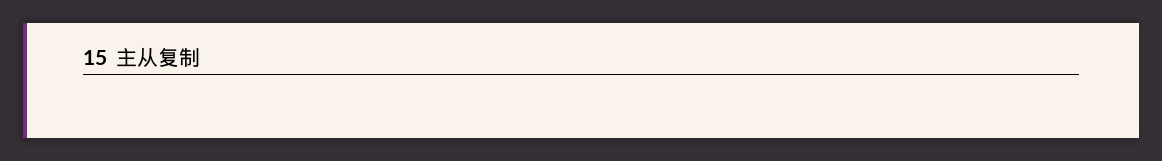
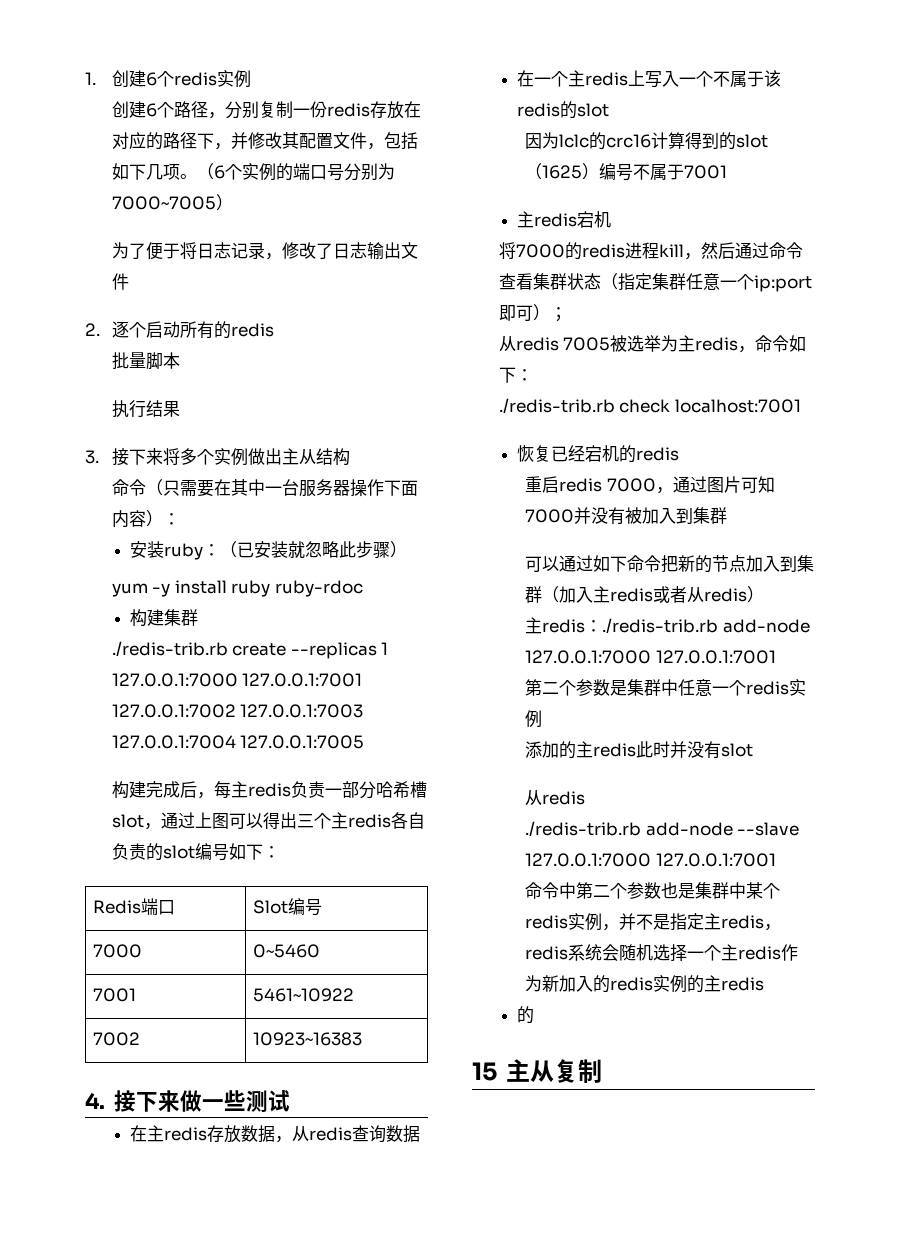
(83, 57) none -> [85,70,251,88] [111,101,421,119] [111,132,418,150] [111,163,395,181] [111,194,233,211] [111,242,418,260] [111,273,129,290] [85,321,274,339] [111,352,180,370] [111,400,180,418] [85,448,350,466] [111,479,418,497] [111,510,180,528] [130,541,408,560] [111,580,363,597] [130,609,199,627] [111,641,389,659] [111,673,363,687] [111,704,364,718] [111,735,365,749] [111,781,427,799] [111,812,425,830] [111,843,280,861] [92,898,175,915] [252,898,322,916] [92,944,142,958] [252,944,320,958] [92,988,136,1002] [252,988,354,1002] [92,1032,140,1046] [252,1032,362,1046] [85,1090,290,1112] [130,1125,421,1143] [517,70,782,88] [517,101,610,119] [525,132,769,150] [525,163,728,181] [517,211,612,228] [498,242,803,260] [498,273,812,292] [498,304,567,322] [498,335,807,353] [498,367,533,383] [498,398,801,414] [517,445,680,463] [525,476,775,494] [525,507,728,525] [525,555,815,573] [525,586,765,603] [525,617,810,634] [525,650,776,664] [525,679,807,696] [525,710,543,728] [525,741,754,759] [525,790,586,806] [525,821,800,837] [525,853,776,867] [525,882,781,899] [525,913,782,931] [525,944,799,962] [525,975,765,993] [517,1006,535,1024] 1.创建6个redis实例 // 创建6个路径，分别复制一份redis存放在对应的路径下，并修改其配置文件，包括如下几项。（6个实例的端口号分别为7000~7005） // 为了便于将日志记录，修改了日志输出文件 // 2.逐个启动所有的redis // 批量脚本 // 执行结果 // 3.接下来将多个实例做出主从结构 // 命令（只需要在其中一台服务器操作下面内容）： // 安装ruby：（已安装就忽略此步骤） // yum -y install ruby ruby-rdoc // 构建集群 // ./redis-trib.rb create --replicas 1 127.0.0.1:7000 127.0.0.1:7001 127.0.0.1:7002 127.0.0.1:7003 127.0.0.1:7004 127.0.0.1:7005 // 构建完成后，每主redis负责一部分哈希槽slot，通过上图可以得出三个主redis各自负责的slot编号如下： // Redis端口 | Slot编号 // 7000 | 0~5460 // 7001 | 5461~10922 // 7002 | 10923~16383 // 4.接下来做一些测试 // 在主redis存放数据，从redis查询数据 // 在一个主redis上写入一个不属于该redis的slot // 因为lclc的crc16计算得到的slot（1625）编号不属于7001 // 主redis宕机 // 将7000的redis进程kill，然后通过命令查看集群状态（指定集群任意一个ip:port即可）； // 从redis 7005被选举为主redis，命令如下： // ./redis-trib.rb check localhost:7001 // 恢复已经宕机的redis // 重启redis 7000，通过图片可知7000并没有被加入到集群 // 可以通过如下命令把新的节点加入到集群（加入主redis或者从redis） // 主redis：./redis-trib.rb add-node 127.0.0.1:7000 127.0.0.1:7001 // 第二个参数是集群中任意一个redis实例 // 添加的主redis此时并没有slot // 从redis // ./redis-trib.rb add-node --slave 127.0.0.1:7000 127.0.0.1:7001 // 命令中第二个参数也是集群中某个redis实例，并不是指定主redis，redis系统会随机选择一个主redis作为新加入的redis实例的主redis // 的 //

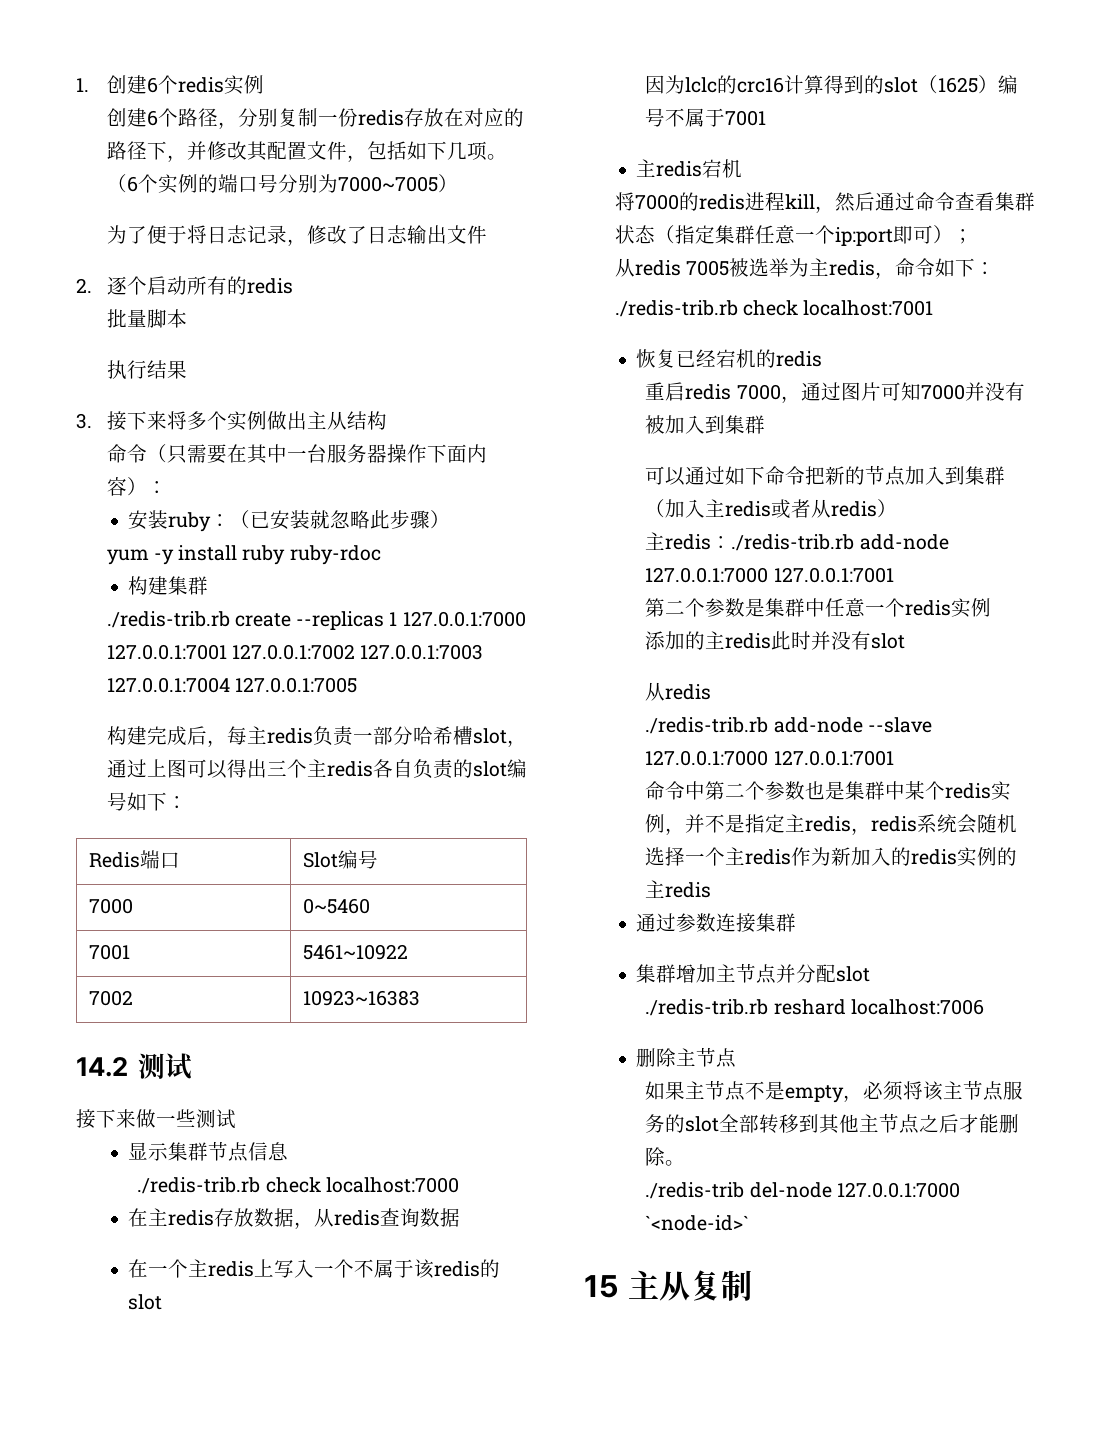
[85,1092,105,1109] 4. -> [76,1053,192,1080] 14.2测试 //
(290, 1101) none -> [128,1141,289,1162] [137,1177,459,1194] // 显示集群节点信息 // ./redis-trib.rb check localhost:7000
[517,1006,535,1024] 的 -> [636,913,797,933] [636,963,871,984] [645,999,984,1016] [636,1047,737,1068] [645,1080,1024,1103] [645,1113,1020,1134] [645,1147,686,1166] [645,1182,960,1199] [645,1215,750,1231] 通过参数连接集群 // 集群增加主节点并分配slot // ./redis-trib.rb reshard localhost:7006 // 删除主节点 // 如果主节点不是empty，必须将该主节点服务的slot全部转移到其他主节点之后才能删除。 // ./redis-trib del-node 127.0.0.1:7000 `<node-id>`

